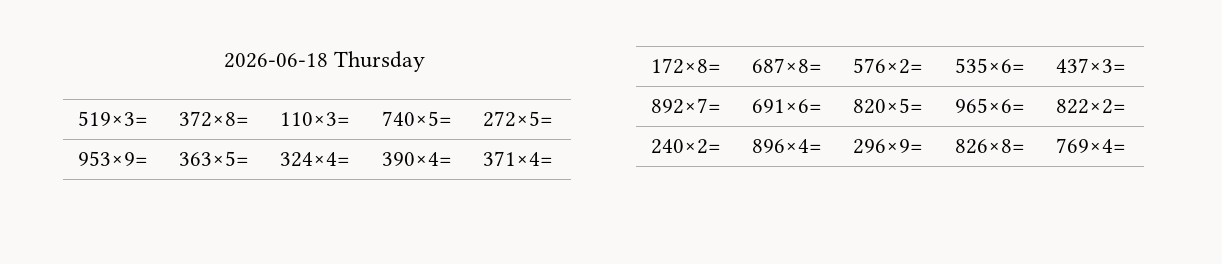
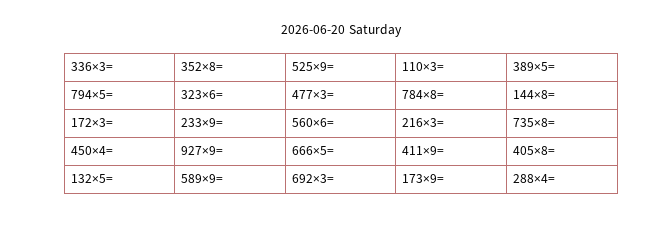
[223,51,426,72] [78,111,149,126] [179,111,250,127] [280,112,351,126] [382,111,453,126] [483,111,554,127] [78,151,149,166] [179,151,250,166] [280,152,351,167] [382,152,453,166] [483,151,554,166] [651,58,722,74] [752,58,823,73] [853,58,924,74] [955,58,1026,73] [1056,58,1127,73] [651,98,722,114] [752,99,823,113] [853,98,924,114] [955,98,1026,113] [1056,99,1127,114] [651,139,722,154] [752,139,823,153] [853,139,924,154] [955,139,1026,154] [1056,138,1127,153] 2026-06-18 Thursday // 519×3= | 372×8= | 110×3= | 740×5= | 272×5= // 953×9= | 363×5= | 324×4= | 390×4= | 371×4= // 172×8= | 687×8= | 576×2= | 535×6= | 437×3= // 892×7= | 691×6= | 820×5= | 965×6= | 822×2= // 240×2= | 896×4= | 296×9= | 826×8= | 769×4= -> [281,24,402,37] [71,62,114,71] [181,62,224,71] [292,62,335,71] [402,62,445,71] [513,62,556,71] [71,90,114,99] [181,90,224,99] [292,90,335,99] [402,90,445,99] [513,90,556,99] [71,118,114,127] [181,118,224,127] [292,118,335,127] [402,118,445,127] [513,118,556,127] [71,146,114,155] [181,146,224,155] [292,146,335,155] [402,146,445,155] [513,146,556,155] [71,174,114,183] [181,174,224,183] [292,174,335,183] [402,174,445,183] [513,174,556,183] 2026-06-20 Saturday // 336×3= | 352×8= | 525×9= | 110×3= | 389×5= // 794×5= | 323×6= | 477×3= | 784×8= | 144×8= // 172×3= | 233×9= | 560×6= | 216×3= | 735×8= // 450×4= | 927×9= | 666×5= | 411×9= | 405×8= // 132×5= | 589×9= | 692×3= | 173×9= | 288×4=

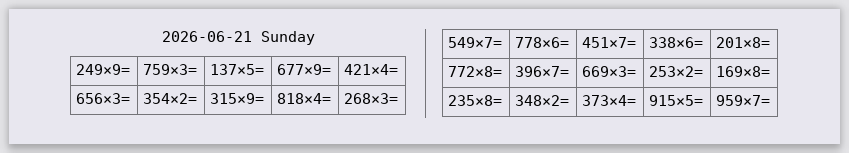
[281,24,402,37] [71,62,114,71] [181,62,224,71] [292,62,335,71] [402,62,445,71] [513,62,556,71] [71,90,114,99] [181,90,224,99] [292,90,335,99] [402,90,445,99] [513,90,556,99] [71,118,114,127] [181,118,224,127] [292,118,335,127] [402,118,445,127] [513,118,556,127] [71,146,114,155] [181,146,224,155] [292,146,335,155] [402,146,445,155] [513,146,556,155] [71,174,114,183] [181,174,224,183] [292,174,335,183] [402,174,445,183] [513,174,556,183] 2026-06-20 Saturday // 336×3= | 352×8= | 525×9= | 110×3= | 389×5= // 794×5= | 323×6= | 477×3= | 784×8= | 144×8= // 172×3= | 233×9= | 560×6= | 216×3= | 735×8= // 450×4= | 927×9= | 666×5= | 411×9= | 405×8= // 132×5= | 589×9= | 692×3= | 173×9= | 288×4= -> [162,31,315,45] [76,64,131,75] [143,64,198,75] [210,64,265,75] [277,64,332,75] [344,64,399,75] [76,93,131,104] [143,93,198,104] [210,93,265,104] [277,93,332,104] [344,93,399,104] [448,37,503,48] [515,37,570,48] [582,37,637,48] [649,37,704,48] [716,37,771,48] [448,66,503,77] [515,66,570,77] [582,66,637,77] [649,66,704,77] [716,66,771,77] [448,95,503,106] [515,95,570,106] [582,95,637,106] [649,95,704,106] [716,95,771,106] 2026-06-21 Sunday // 249×9= | 759×3= | 137×5= | 677×9= | 421×4= // 656×3= | 354×2= | 315×9= | 818×4= | 268×3= // 549×7= | 778×6= | 451×7= | 338×6= | 201×8= // 772×8= | 396×7= | 669×3= | 253×2= | 169×8= // 235×8= | 348×2= | 373×4= | 915×5= | 959×7=

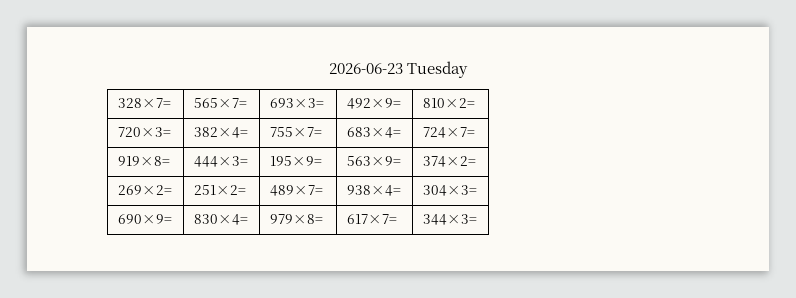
[162,31,315,45] [76,64,131,75] [143,64,198,75] [210,64,265,75] [277,64,332,75] [344,64,399,75] [76,93,131,104] [143,93,198,104] [210,93,265,104] [277,93,332,104] [344,93,399,104] [448,37,503,48] [515,37,570,48] [582,37,637,48] [649,37,704,48] [716,37,771,48] [448,66,503,77] [515,66,570,77] [582,66,637,77] [649,66,704,77] [716,66,771,77] [448,95,503,106] [515,95,570,106] [582,95,637,106] [649,95,704,106] [716,95,771,106] 2026-06-21 Sunday // 249×9= | 759×3= | 137×5= | 677×9= | 421×4= // 656×3= | 354×2= | 315×9= | 818×4= | 268×3= // 549×7= | 778×6= | 451×7= | 338×6= | 201×8= // 772×8= | 396×7= | 669×3= | 253×2= | 169×8= // 235×8= | 348×2= | 373×4= | 915×5= | 959×7= -> [328,61,469,78] [117,98,171,108] [193,98,247,108] [269,98,324,108] [346,98,401,109] [422,98,475,108] [117,127,171,137] [193,127,248,138] [269,127,322,137] [346,127,401,138] [422,127,475,138] [117,156,170,166] [193,156,248,167] [269,156,322,166] [346,156,401,166] [422,156,476,167] [117,185,172,195] [193,185,246,195] [269,185,323,196] [346,185,401,196] [422,185,477,196] [117,214,172,224] [193,214,248,225] [269,214,323,224] [346,214,397,224] [422,214,477,225] 2026-06-23 Tuesday // 328×7= | 565×7= | 693×3= | 492×9= | 810×2= // 720×3= | 382×4= | 755×7= | 683×4= | 724×7= // 919×8= | 444×3= | 195×9= | 563×9= | 374×2= // 269×2= | 251×2= | 489×7= | 938×4= | 304×3= // 690×9= | 830×4= | 979×8= | 617×7= | 344×3=

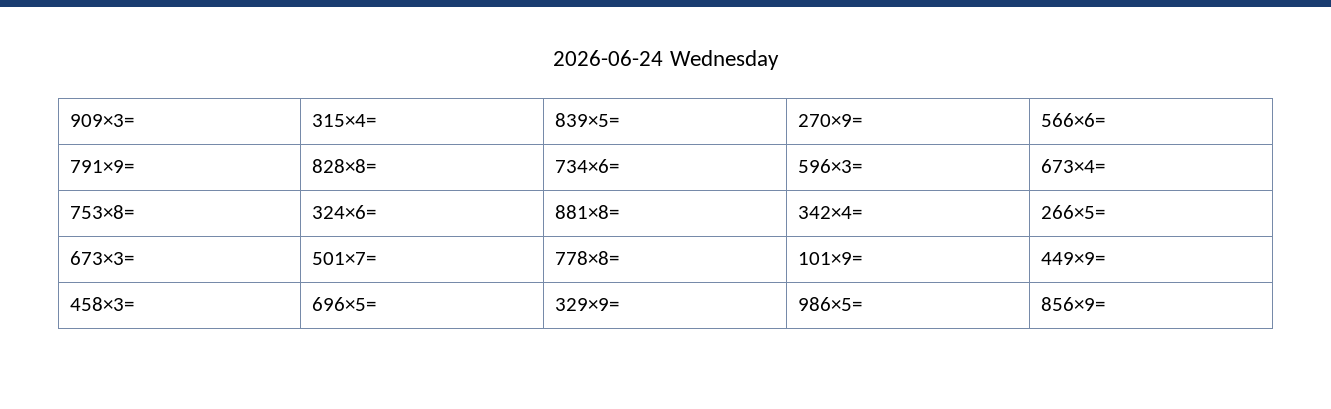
[328,61,469,78] [117,98,171,108] [193,98,247,108] [269,98,324,108] [346,98,401,109] [422,98,475,108] [117,127,171,137] [193,127,248,138] [269,127,322,137] [346,127,401,138] [422,127,475,138] [117,156,170,166] [193,156,248,167] [269,156,322,166] [346,156,401,166] [422,156,476,167] [117,185,172,195] [193,185,246,195] [269,185,323,196] [346,185,401,196] [422,185,477,196] [117,214,172,224] [193,214,248,225] [269,214,323,224] [346,214,397,224] [422,214,477,225] 2026-06-23 Tuesday // 328×7= | 565×7= | 693×3= | 492×9= | 810×2= // 720×3= | 382×4= | 755×7= | 683×4= | 724×7= // 919×8= | 444×3= | 195×9= | 563×9= | 374×2= // 269×2= | 251×2= | 489×7= | 938×4= | 304×3= // 690×9= | 830×4= | 979×8= | 617×7= | 344×3= -> [553,50,779,70] [70,114,135,127] [312,114,377,127] [555,113,620,127] [798,114,863,127] [1041,113,1106,127] [70,160,135,173] [312,159,377,173] [555,159,620,173] [798,159,863,173] [1041,159,1106,173] [70,205,135,219] [312,205,377,219] [555,205,620,219] [798,206,863,219] [1041,205,1106,219] [70,251,135,265] [312,252,377,265] [555,251,620,265] [798,252,863,265] [1041,252,1106,265] [70,297,135,311] [312,297,377,311] [555,298,620,311] [798,297,863,311] [1041,297,1106,311] 2026-06-24 Wednesday // 909×3= | 315×4= | 839×5= | 270×9= | 566×6= // 791×9= | 828×8= | 734×6= | 596×3= | 673×4= // 753×8= | 324×6= | 881×8= | 342×4= | 266×5= // 673×3= | 501×7= | 778×8= | 101×9= | 449×9= // 458×3= | 696×5= | 329×9= | 986×5= | 856×9=

